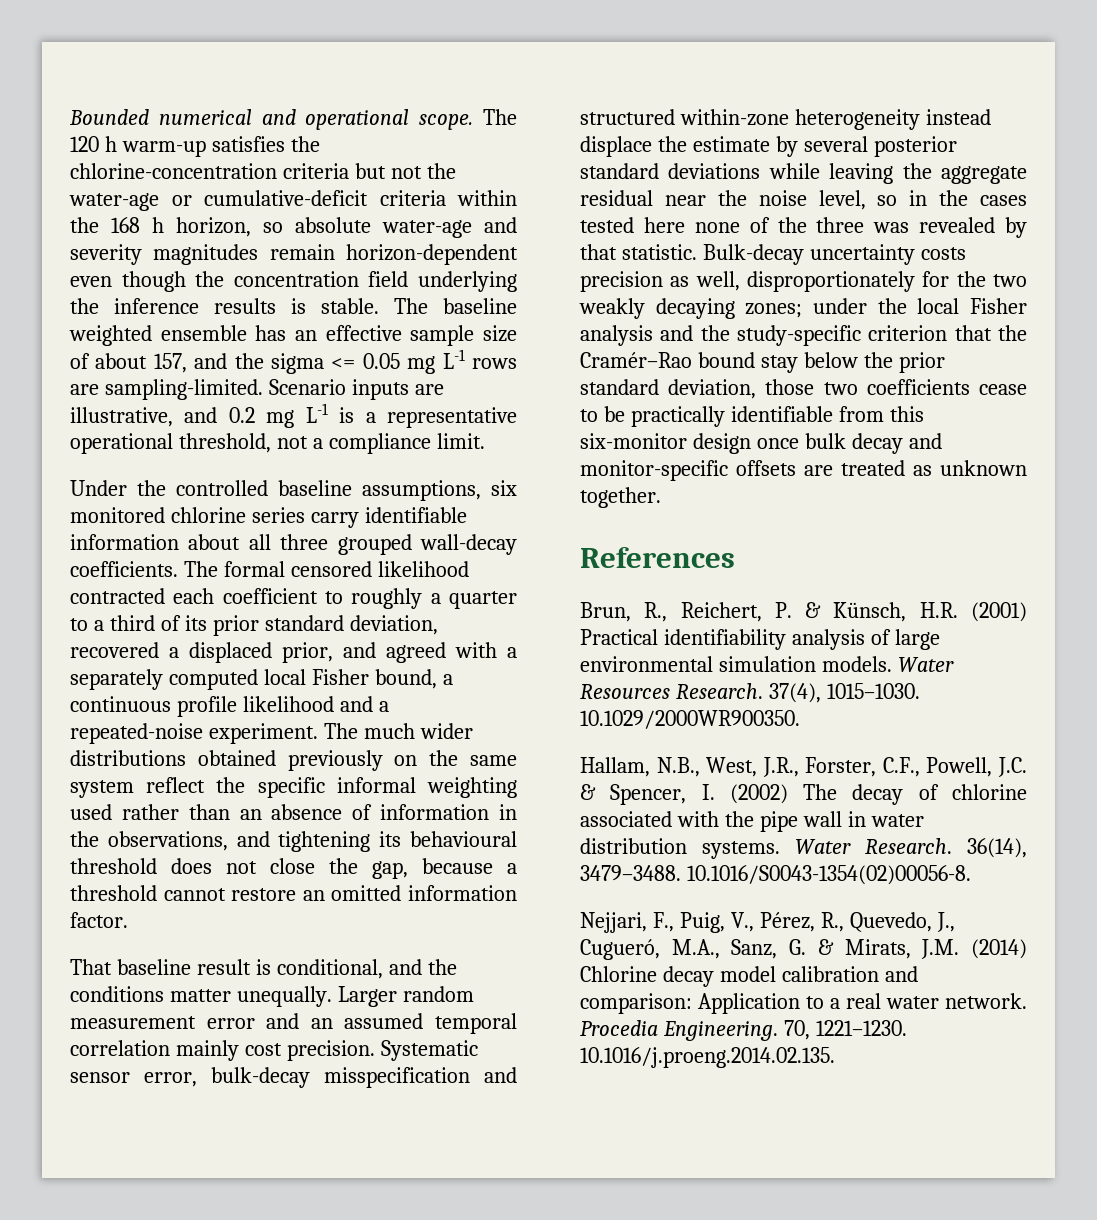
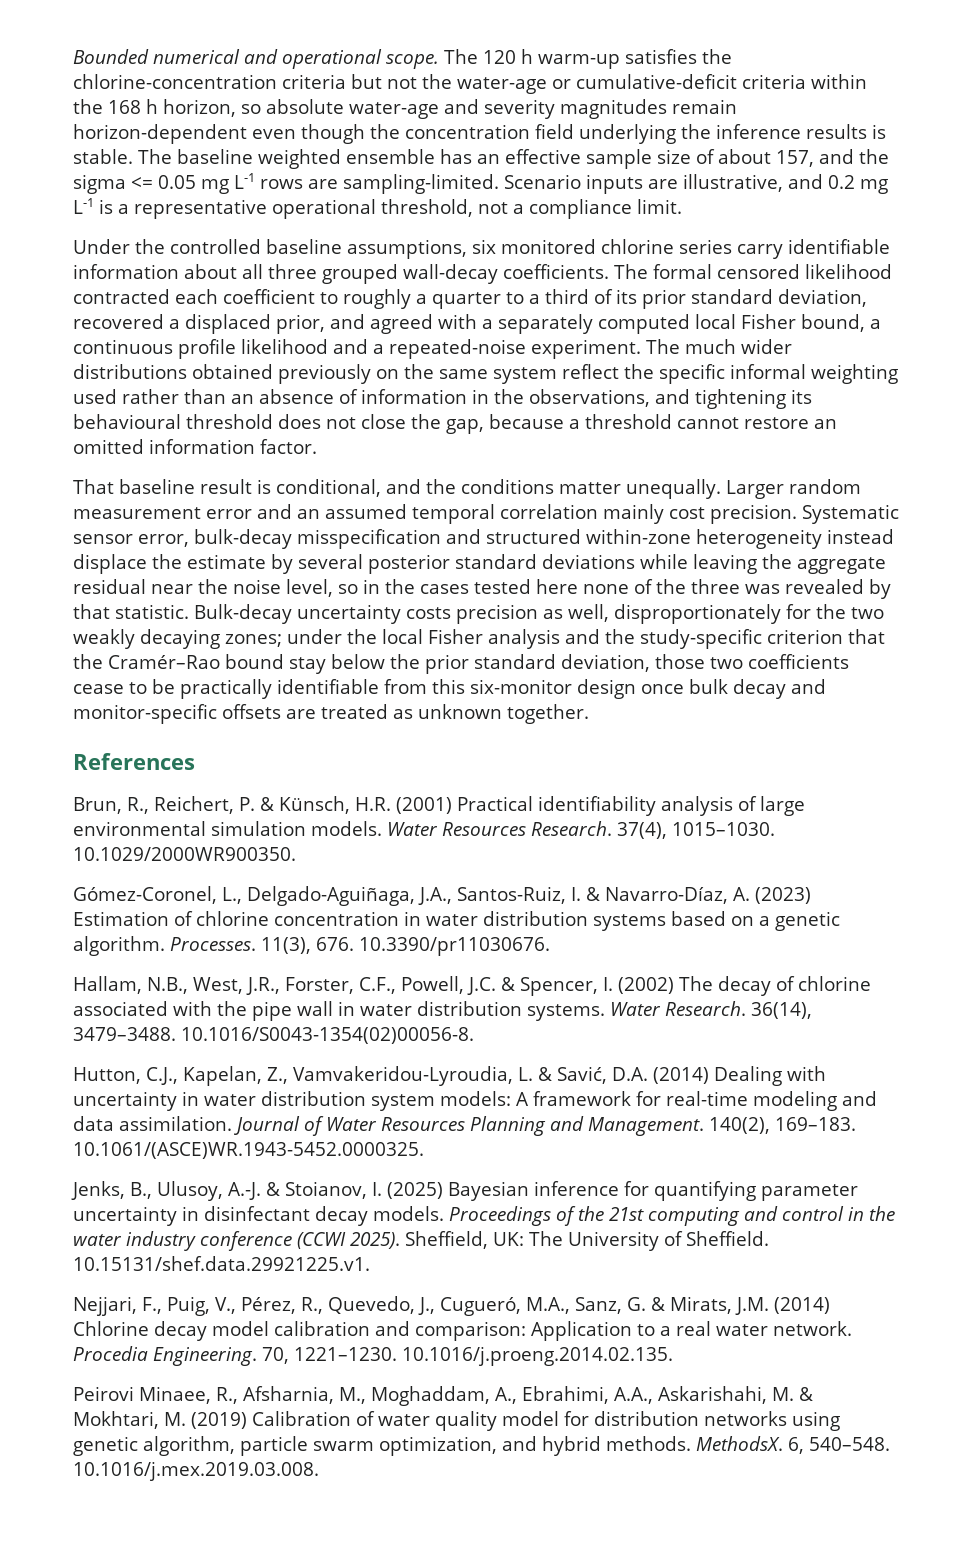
(800, 719) none -> [73,886,811,906] [73,911,840,931] [73,936,550,956] // Gómez-Coronel, L., Delgado-Aguiñaga, J.A., Santos-Ruiz, I. & Navarro-Díaz, A. (2023) Estimation of chlorine concentration in water distribution systems based on a genetic algorithm. Processes. 11(3), 676. 10.3390/pr11030676.
(971, 875) none -> [73,1066,826,1086] [73,1091,877,1111] [73,1116,856,1136] [73,1142,424,1159] [71,1181,858,1201] [73,1206,895,1226] [73,1231,769,1251] [73,1256,370,1271] // Hutton, C.J., Kapelan, Z., Vamvakeridou-Lyroudia, L. & Savić, D.A. (2014) Dealing with uncertainty in water distribution system models: A framework for real-time modeling and data assimilation. Journal of Water Resources Planning and Management. 140(2), 169–183. 10.1061/(ASCE)WR.1943-5452.0000325. // Jenks, B., Ulusoy, A.-J. & Stoianov, I. (2025) Bayesian inference for quantifying parameter uncertainty in disinfectant decay models. Proceedings of the 21st computing and control in the water industry conference (CCWI 2025). Sheffield, UK: The University of Sheffield. 10.15131/shef.data.29921225.v1.
(835, 1057) none -> [73,1386,813,1406] [73,1411,840,1431] [73,1436,890,1456] [73,1461,319,1481] // Peirovi Minaee, R., Afsharnia, M., Moghaddam, A., Ebrahimi, A.A., Askarishahi, M. & Mokhtari, M. (2019) Calibration of water quality model for distribution networks using genetic algorithm, particle swarm optimization, and hybrid methods. MethodsX. 6, 540–548. 10.1016/j.mex.2019.03.008.

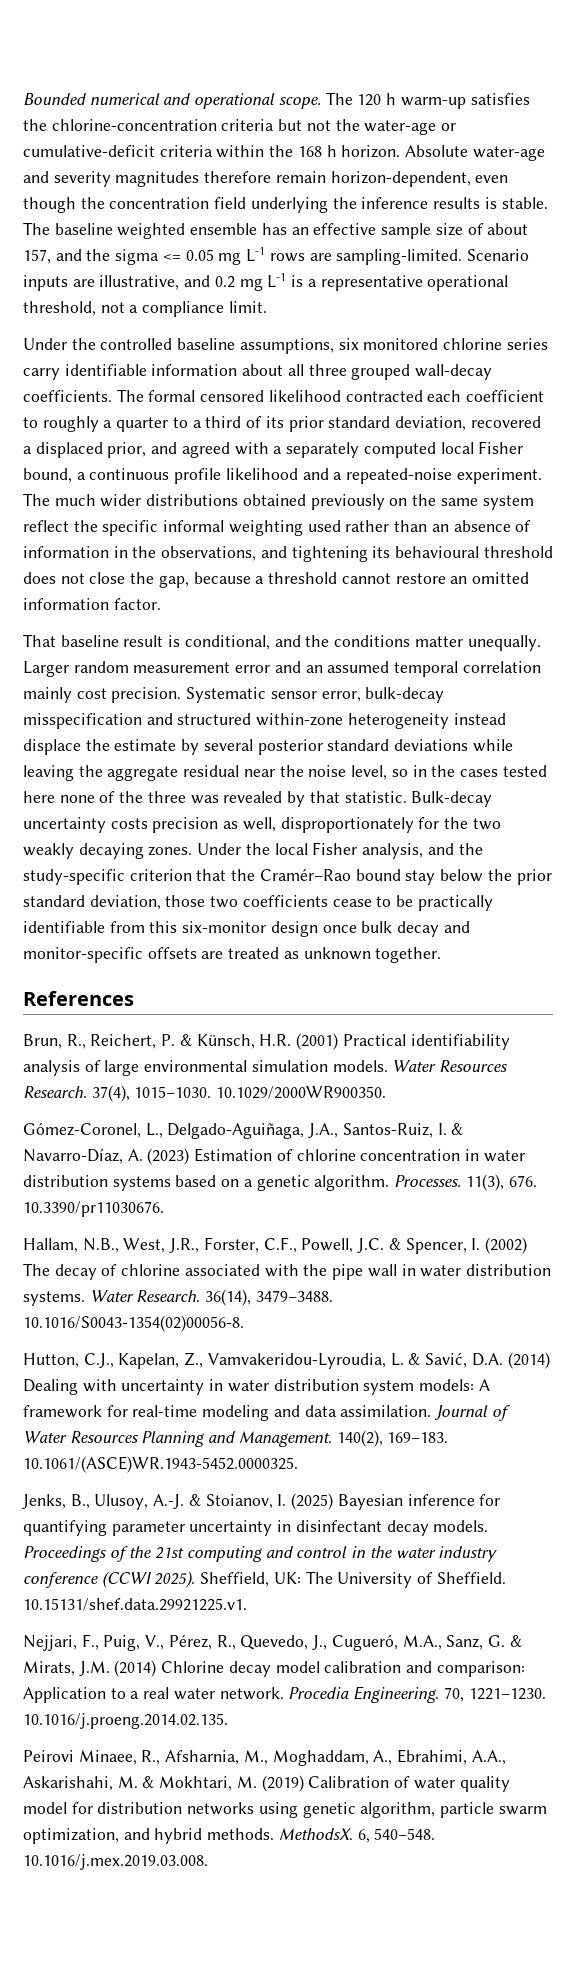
[163,99,344,117] horizon, so absolute -> [341,145,469,158] horizon. Absolute
[672,99,737,114] [73,124,247,144] remain horizon-dependent -> [204,171,471,187] therefore remain horizon-dependent,
[225,629,342,647] zones; under -> [148,843,242,856] zones. Under
[488,629,560,649] analysis -> [362,843,424,859] analysis,

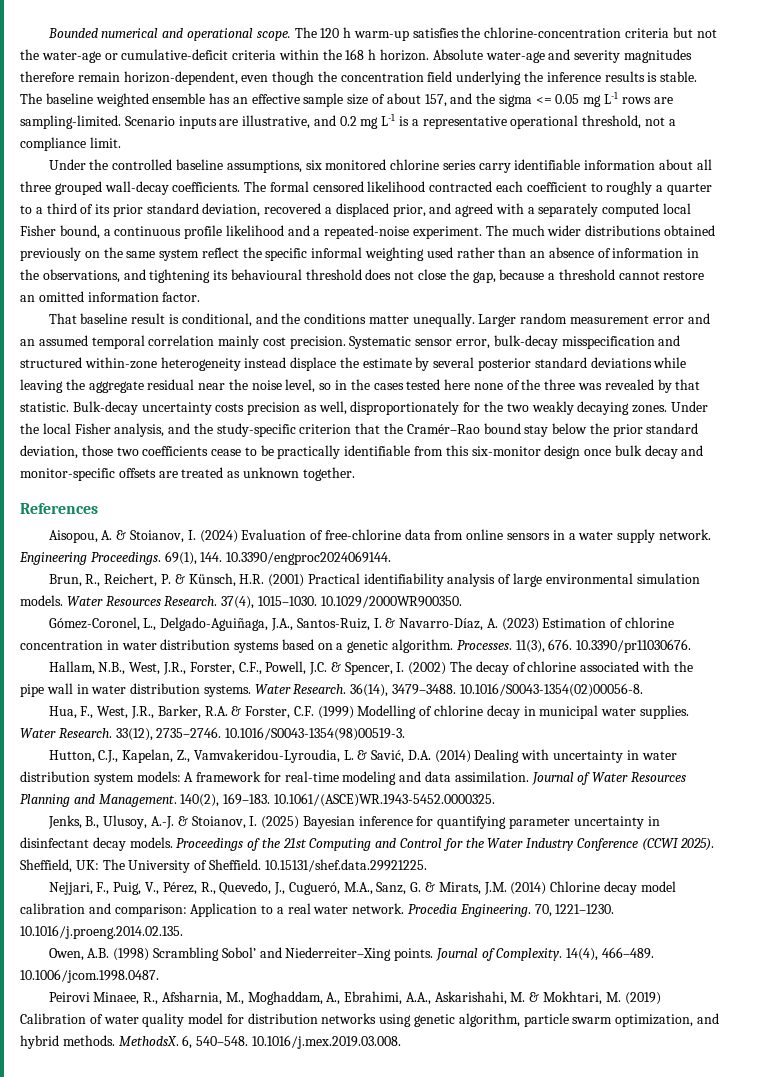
(134, 998) none -> [48,529,711,543] [19,551,392,565] // Aisopou, A. & Stoianov, I. (2024) Evaluation of free-chlorine data from online sensors in a water supply network. Engineering Proceedings. 69(1), 144. 10.3390/engproc2024069144.
(244, 1323) none -> [48,705,689,719] [20,727,406,741] // Hua, F., West, J.R., Barker, R.A. & Forster, C.F. (1999) Modelling of chlorine decay in municipal water supplies. Water Research. 33(12), 2735–2746. 10.1016/S0043-1354(98)00519-3.
[186,1546,498,1562] [23,1572,98,1588] computing and control in the water industry conference -> [309,838,638,851] Computing and Control for the Water Industry Conference
[23,1598,247,1611] 10.15131/shef.data.29921225.v1. -> [264,859,427,872] 10.15131/shef.data.29921225.
(228, 1721) none -> [48,947,655,961] [20,969,159,983] // Owen, A.B. (1998) Scrambling Sobol’ and Niederreiter–Xing points. Journal of Complexity. 14(4), 466–489. 10.1006/jcom.1998.0487.

